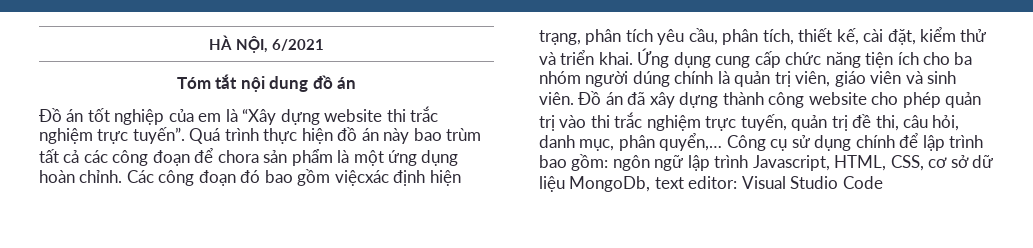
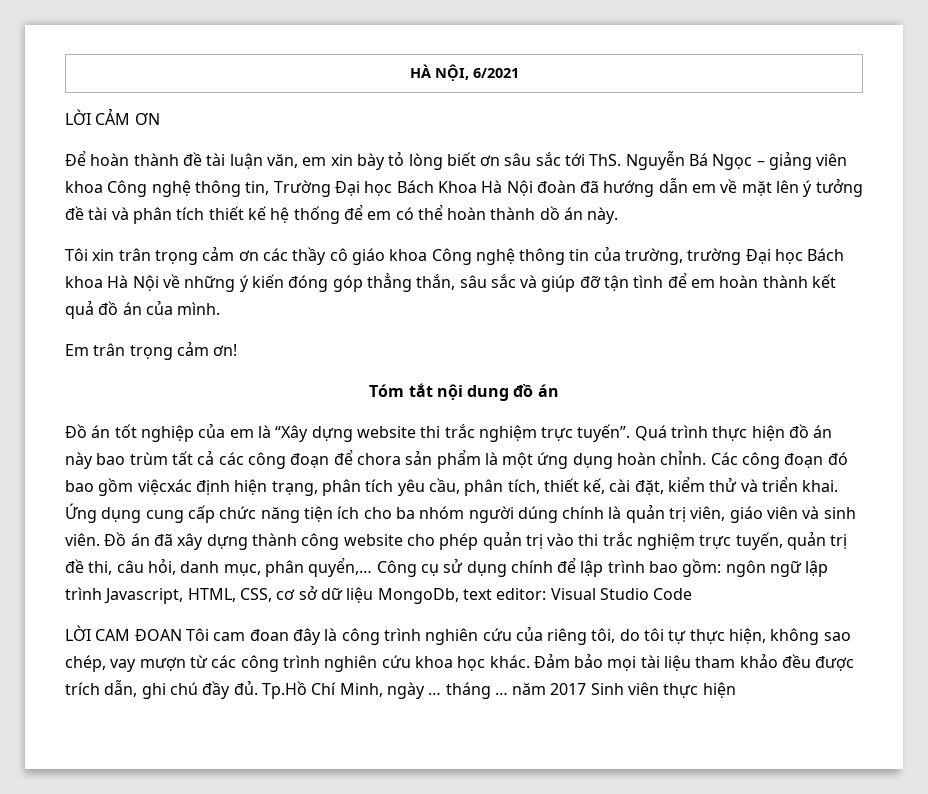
(324, 45) none -> [65,108,160,125] [65,150,848,170] [65,178,863,197] [65,204,619,224] [65,246,845,265] [65,272,837,292] [65,300,221,319] [65,341,238,360] // LỜI CẢM ƠN // Để hoàn thành đề tài luận văn, em xin bày tỏ lòng biết ơn sâu sắc tới ThS. Nguyễn Bá Ngọc – giảng viên khoa Công nghệ thông tin, Trường Đại học Bách Khoa Hà Nội đoàn đã hướng dẫn em về mặt lên ý tưởng đề tài và phân tích thiết kế hệ thống để em có thể hoàn thành dồ án này. // Tôi xin trân trọng cảm ơn các thầy cô giáo khoa Công nghệ thông tin của trường, trường Đại học Bách khoa Hà Nội về những ý kiến đóng góp thẳng thắn, sâu sắc và giúp đỡ tận tình để em hoàn thành kết quả đồ án của mình. // Em trân trọng cảm ơn!
(883, 182) none -> [65,625,851,645] [65,653,855,672] [65,680,736,699] // LỜI CAM ĐOAN Tôi cam đoan đây là công trình nghiên cứu của riêng tôi, do tôi tự thực hiện, không sao chép, vay mượn từ các công trình nghiên cứu khoa học khác. Đảm bảo mọi tài liệu tham khảo đều được trích dẫn, ghi chú đầy đủ. Tp.Hồ Chí Minh, ngày … tháng … năm 2017 Sinh viên thực hiện

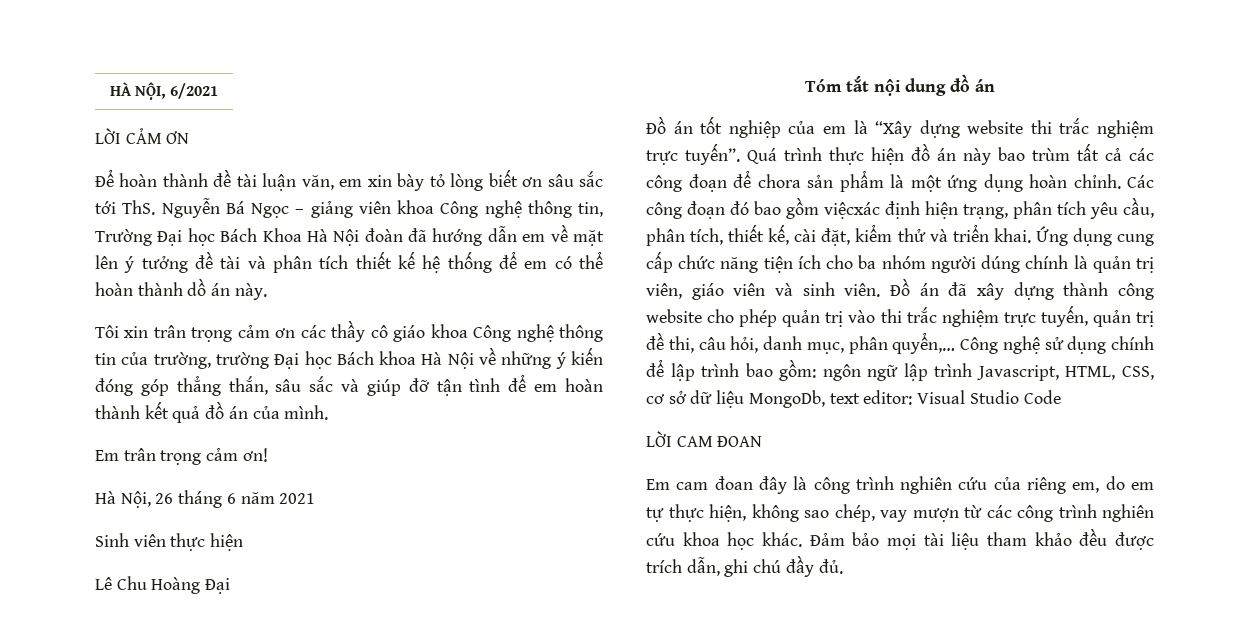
(238, 350) none -> [95,490,316,508] [95,533,244,551] [95,576,231,594] // Hà Nội, 26 tháng 6 năm 2021 // Sinh viên thực hiện // Lê Chu Hoàng Đại
[420,564,439,576] cụ -> [1002,336,1040,354] nghệ
[185,628,209,641] Tôi -> [646,479,670,490] // Em
[591,628,665,643] tôi, do tôi -> [1072,476,1154,493] em, do em
[261,681,736,699] Tp.Hồ Chí Minh, ngày … tháng … năm 2017 Sinh viên thực hiện -> (843, 566) none

